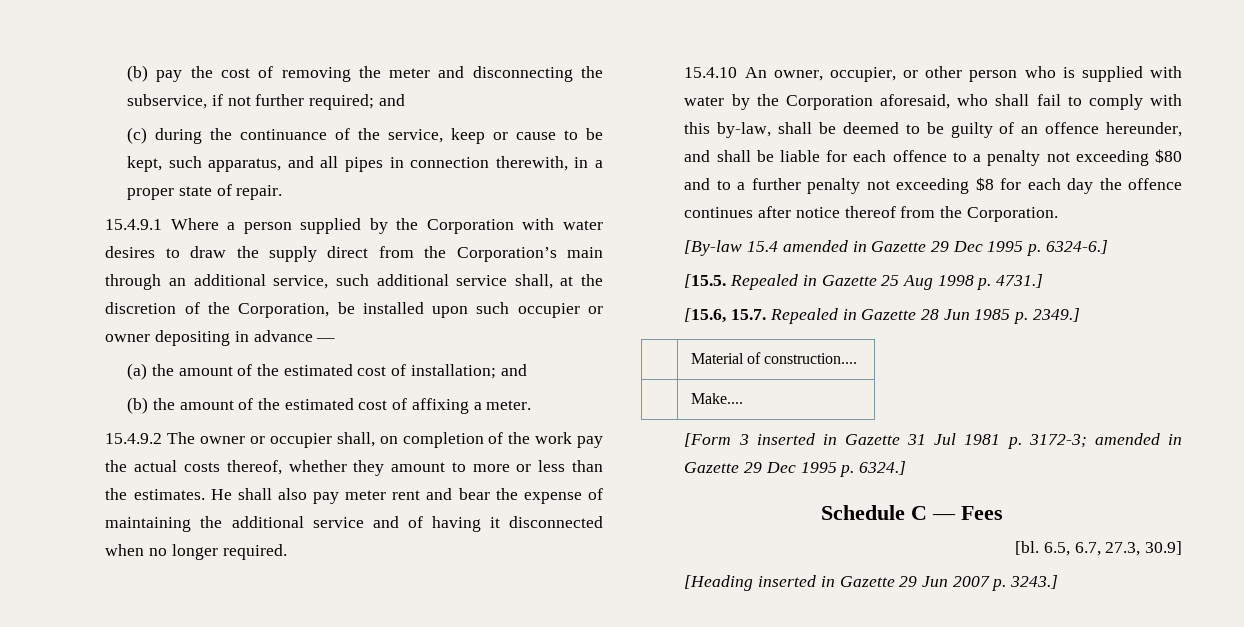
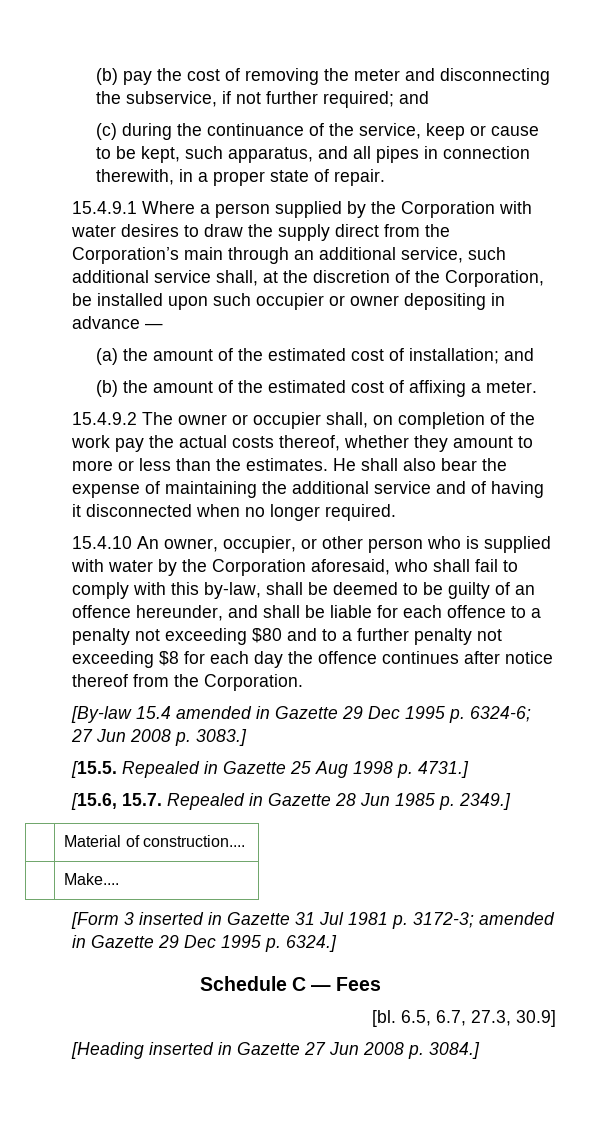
[313,488,453,504] pay meter rent and -> (437, 464) none
[1045,240,1108,254] 6324-6.] -> [470,706,532,722] [71,729,248,746] 6324-6; 27 Jun 2008 p. 3083.]
[899,575,1059,591] 29 Jun 2007 p. 3243.] -> [304,1042,481,1059] 27 Jun 2008 p. 3084.]

